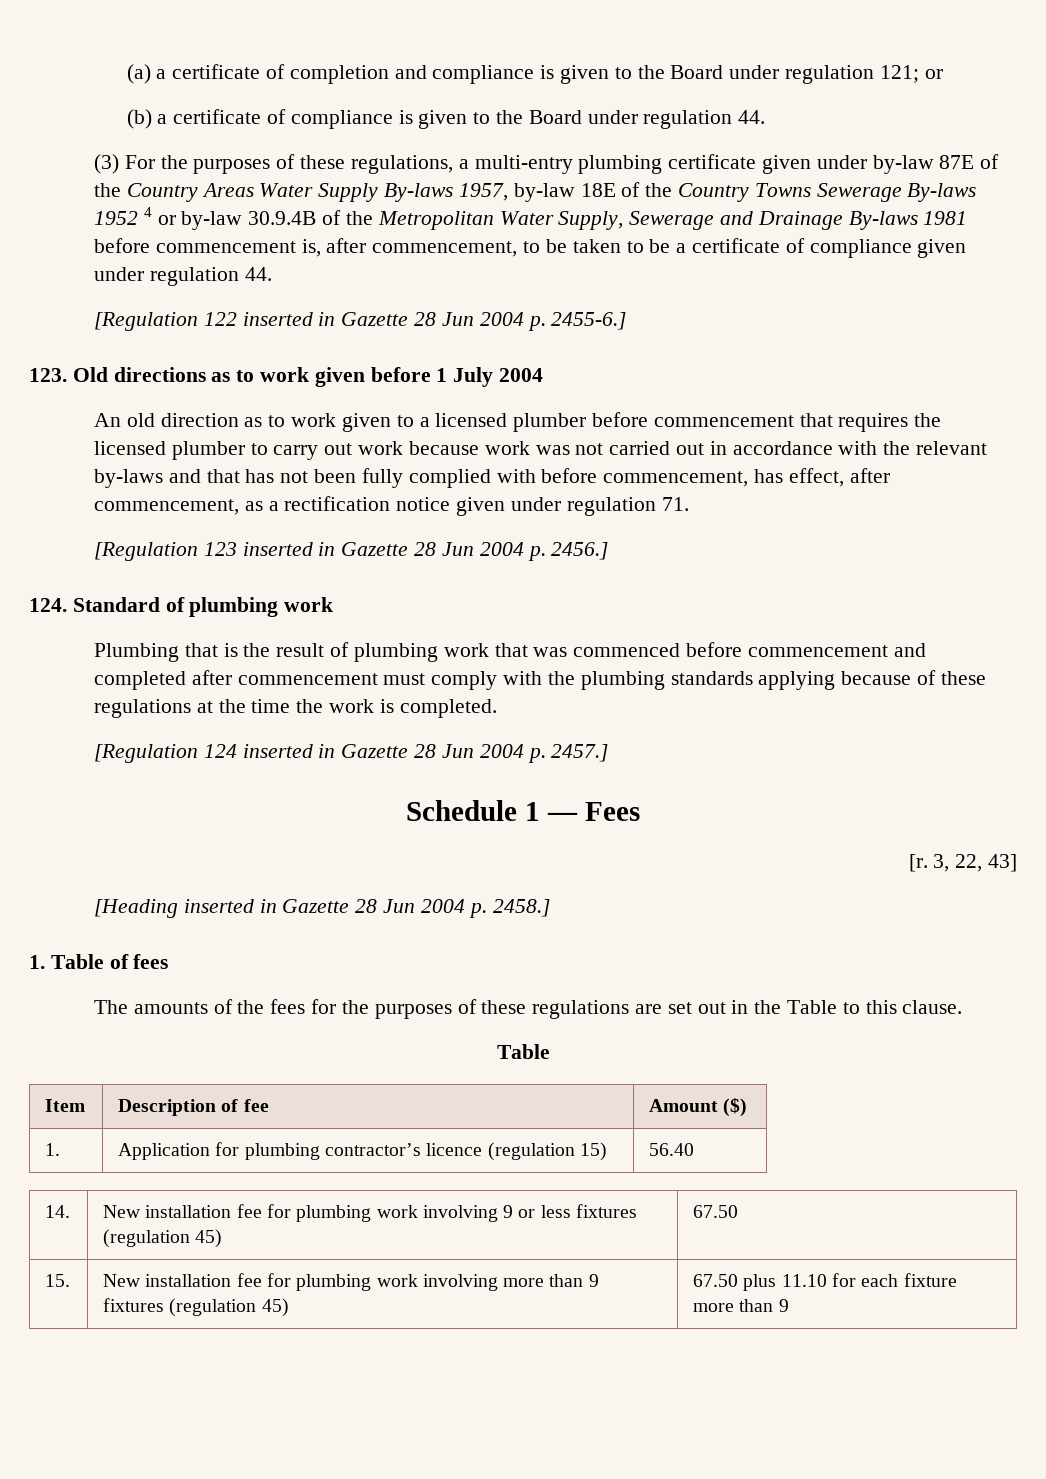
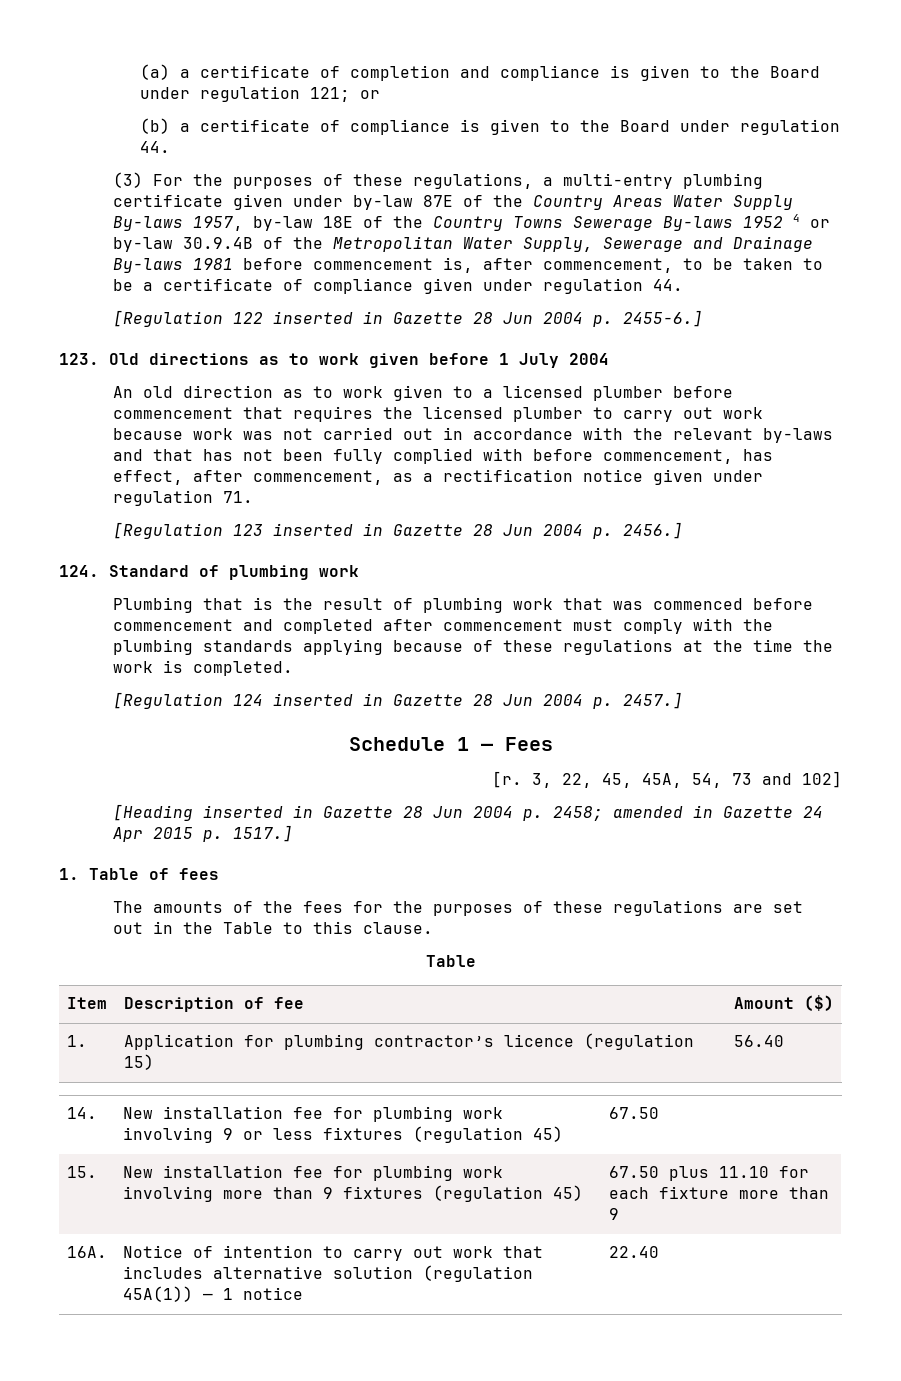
[987,854,1017,872] 43] -> [602,771,842,788] 45, 45A, 54, 73 and 102]
[492,899,550,917] 2458.] -> [552,805,823,821] [112,825,293,842] 2458; amended in Gazette 24 Apr 2015 p. 1517.]
(789, 1305) none -> [66,1246,107,1258] [122,1245,543,1261] [122,1265,533,1282] [122,1286,303,1302] [608,1246,659,1258] // 16A. | Notice of intention to carry out work that includes alternative solution (regulation 45A(1)) — 1 notice | 22.40

